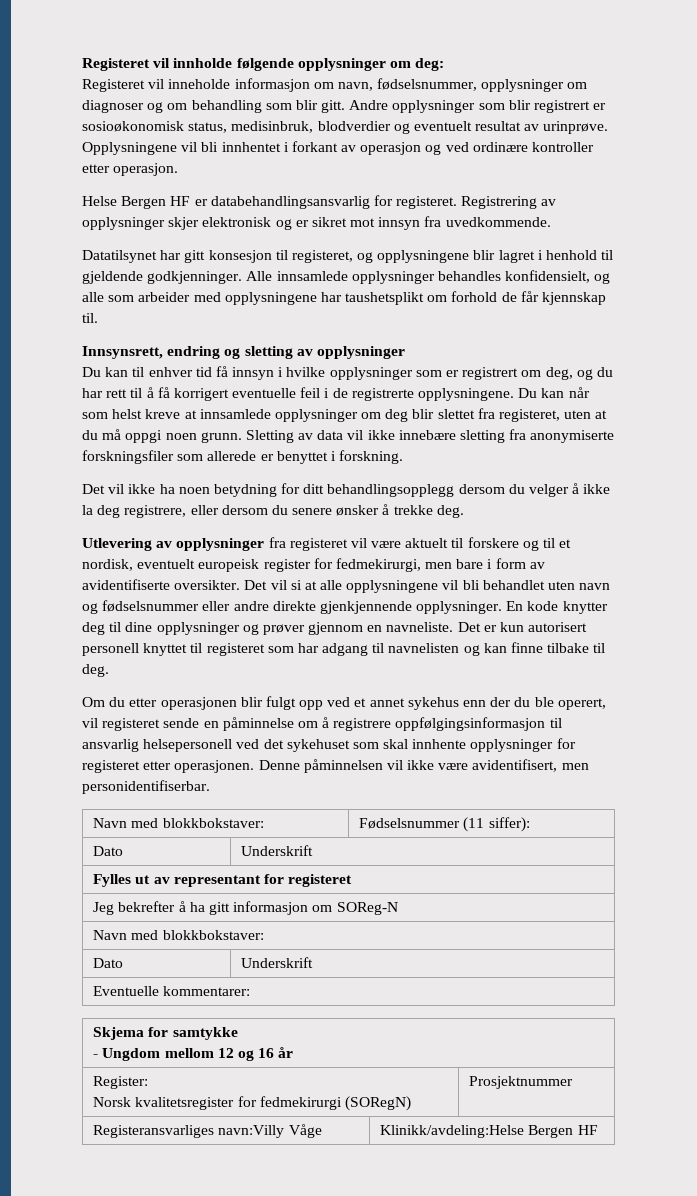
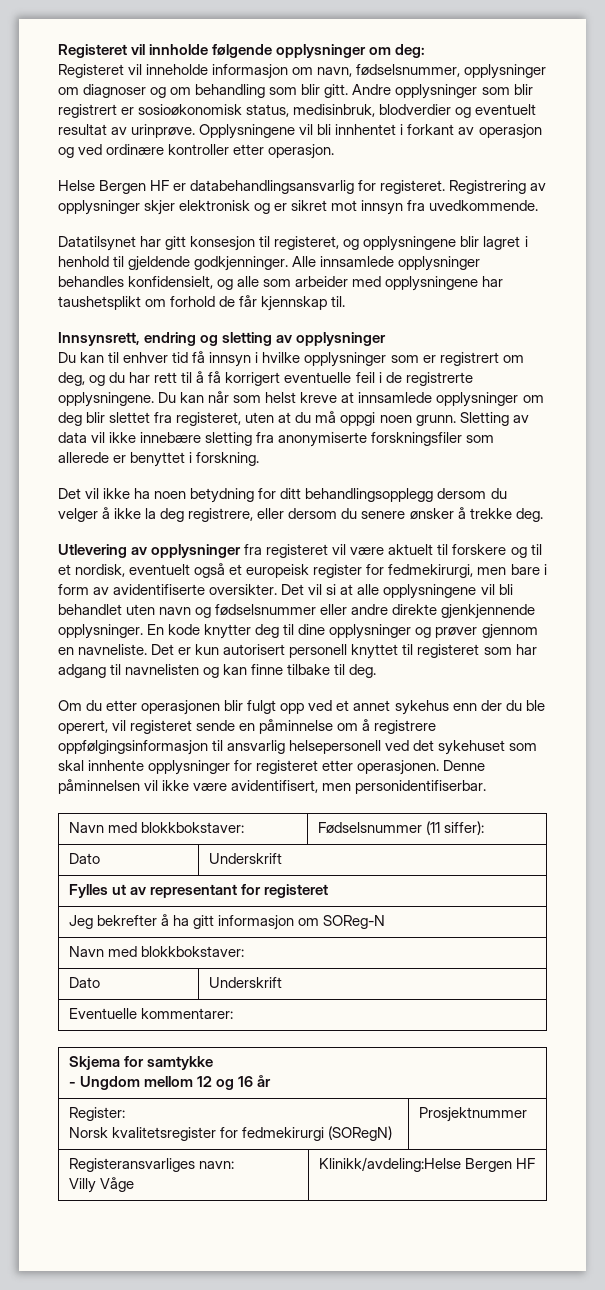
(196, 564) none -> [194,563,243,578] også et
[218,1125,285,1138] navn:Villy -> [198,1161,234,1169] [68,1178,96,1193] navn: // Villy

